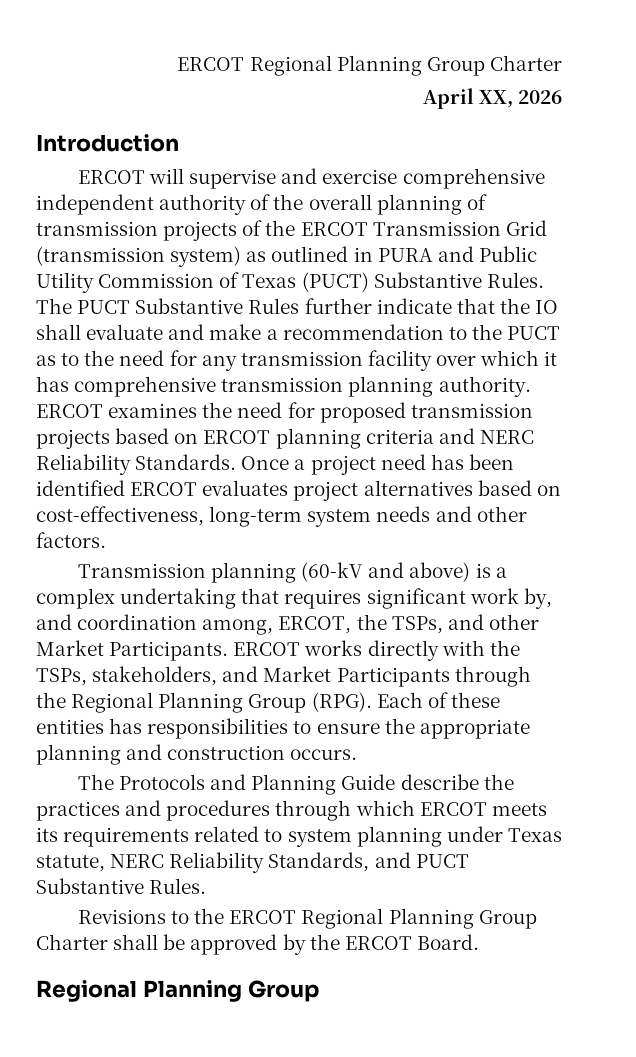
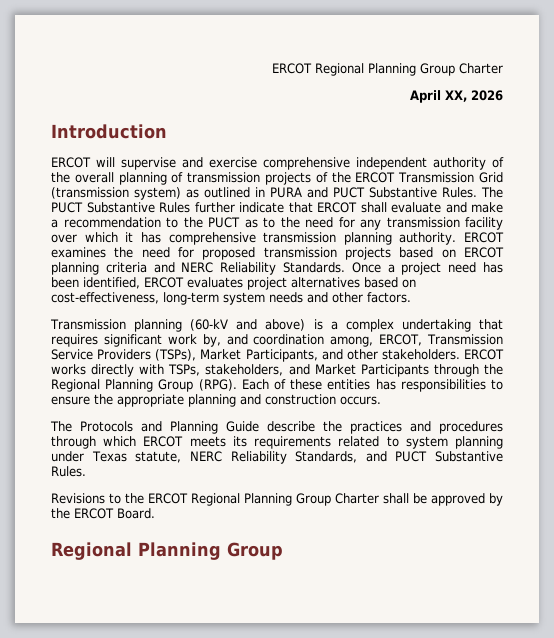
[478,246,537,262] [36,272,369,293] Public Utility Commission of Texas (PUCT) -> [333,187,365,198] PUCT
[499,298,559,314] the IO -> [317,202,357,213] ERCOT
[36,480,125,496] identified -> [83,277,140,289] identified,
[356,614,539,634] [36,640,229,661] the TSPs, and other Market Participants. -> [427,334,504,345] [51,349,460,362] Transmission Service Providers (TSPs), Market Participants, and other stakeholders.
[489,640,520,656] the -> (165, 369) none

